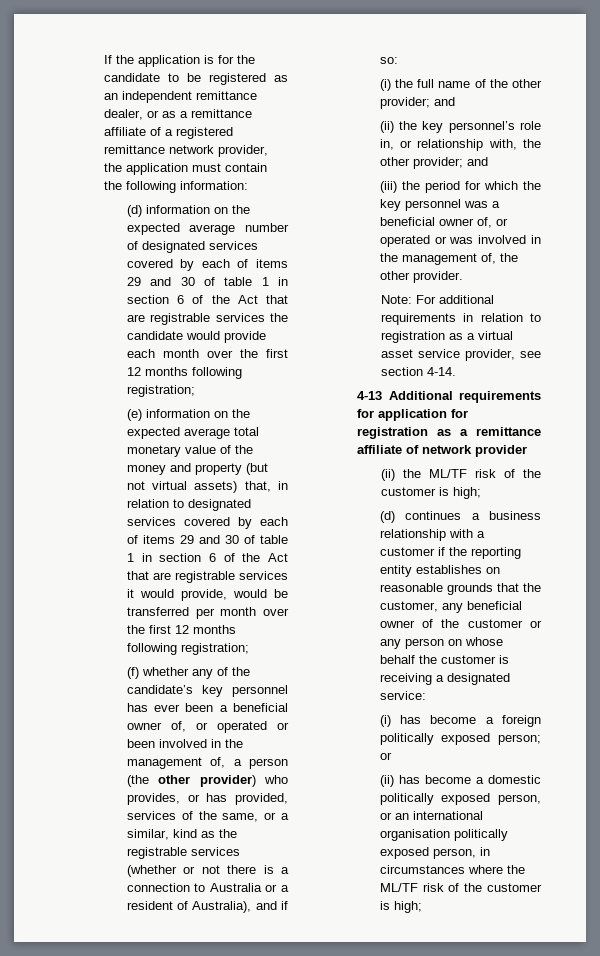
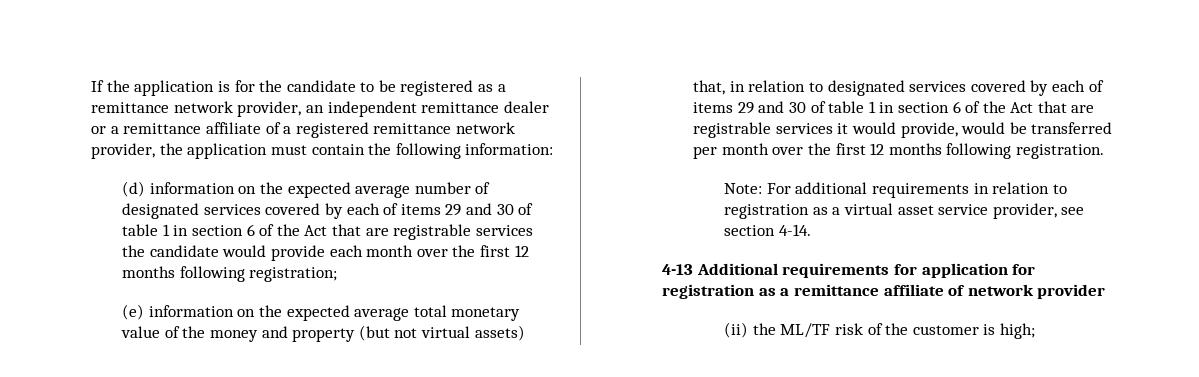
[104,91,258,103] [104,109,177,120] an independent remittance dealer, or as -> [497,84,506,92] [91,101,549,117] [91,126,107,134] a remittance network provider, an independent remittance dealer or
[180,643,249,655] [126,667,250,679] [126,685,288,697] [126,703,288,712] [126,721,289,733] [126,739,243,748] [126,757,288,769] [126,775,288,787] [126,793,288,805] [126,811,289,822] [126,829,237,840] [126,847,240,859] [126,865,289,877] [126,883,289,892] [126,901,288,913] [379,57,398,64] [379,79,542,91] [379,97,455,109] [379,121,541,133] [379,139,541,151] [379,157,488,169] [379,181,541,193] [379,199,500,211] [379,217,508,228] [379,235,541,247] [379,253,518,265] [379,271,463,283] registration; // (f) whether any of the candidate’s key personnel has ever been a beneficial owner of, or operated or been involved in the management of, a person (the other provider) who provides, or has provided, services of the same, or a similar, kind as the registrable services (whether or not there is a connection to Australia or a resident of Australia), and if so: // (i) the full name of the other provider; and // (ii) the key personnel’s role in, or relationship with, the other provider; and // (iii) the period for which the key personnel was a beneficial owner of, or operated or was involved in the management of, the other provider. -> [1015,144,1104,159] registration.
[379,511,541,523] [379,529,485,541] [379,547,521,559] [379,565,500,577] [379,583,541,595] [379,601,522,613] [379,619,542,628] [379,637,503,649] [379,655,509,664] [379,673,510,685] [379,691,426,700] [379,715,541,727] [379,733,541,745] [379,752,392,760] [379,775,541,787] [379,793,541,805] [379,811,483,820] [379,829,508,841] [379,847,490,859] [379,865,525,874] [379,883,542,892] [379,901,422,913] // (d) continues a business relationship with a customer if the reporting entity establishes on reasonable grounds that the customer, any beneficial owner of the customer or any person on whose behalf the customer is receiving a designated service: // (i) has become a foreign politically exposed person; or // (ii) has become a domestic politically exposed person, or an international organisation politically exposed person, in circumstances where the ML/TF risk of the customer is high; -> (1036, 331) none

